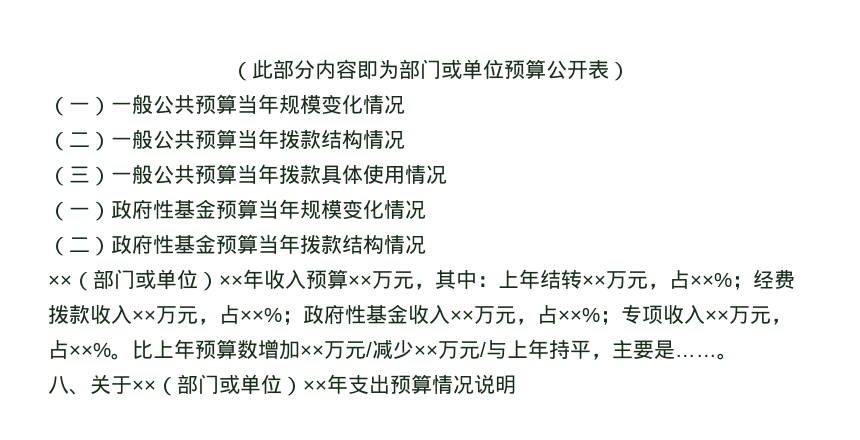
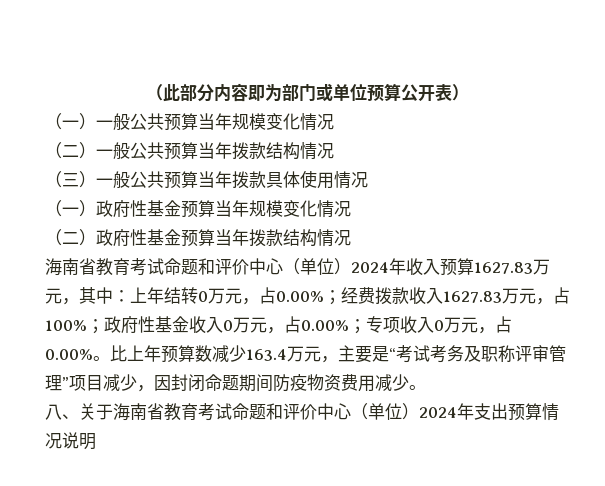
[48,269,243,291] ××（部门或单位）×× -> [45,258,389,276] 海南省教育考试命题和评价中心（单位）2024
[348,275,372,287] ×× -> [474,262,533,274] 1627.83
[582,270,732,290] ××万元，占××% -> [198,287,324,305] 0万元，占0.00%
[132,305,282,325] ××万元，占××% -> [443,287,570,305] [45,320,87,331] 1627.83万元，占100%
[450,305,600,325] ××万元，占××% -> [223,316,349,334] 0万元，占0.00%
[705,306,792,325] [48,340,111,359] ××万元，占××% -> [434,316,512,334] [45,349,93,360] 0万元，占0.00%
[258,339,738,360] [48,374,327,396] 增加××万元/减少××万元/与上年持平，主要是……。 // 八、关于××（部门或单位）×× -> [212,345,566,363] [45,374,426,392] [45,403,457,421] 减少163.4万元，主要是“考试考务及职称评审管理”项目减少，因封闭命题期间防疫物资费用减少。 // 八、关于海南省教育考试命题和评价中心（单位）2024

